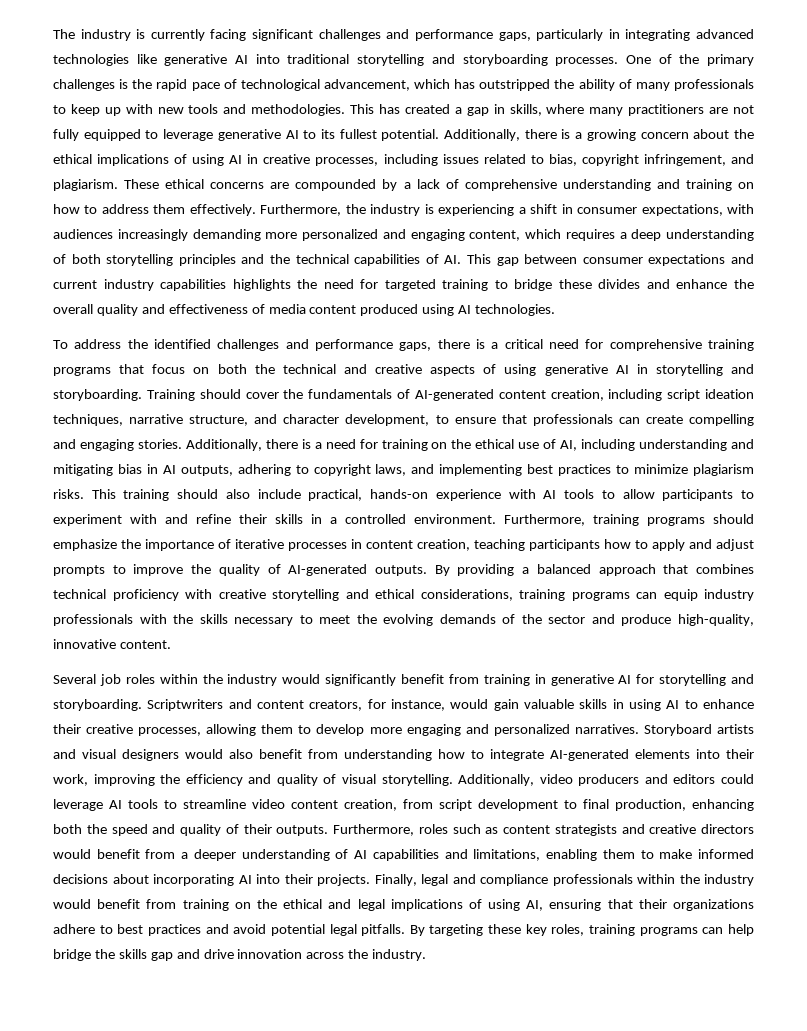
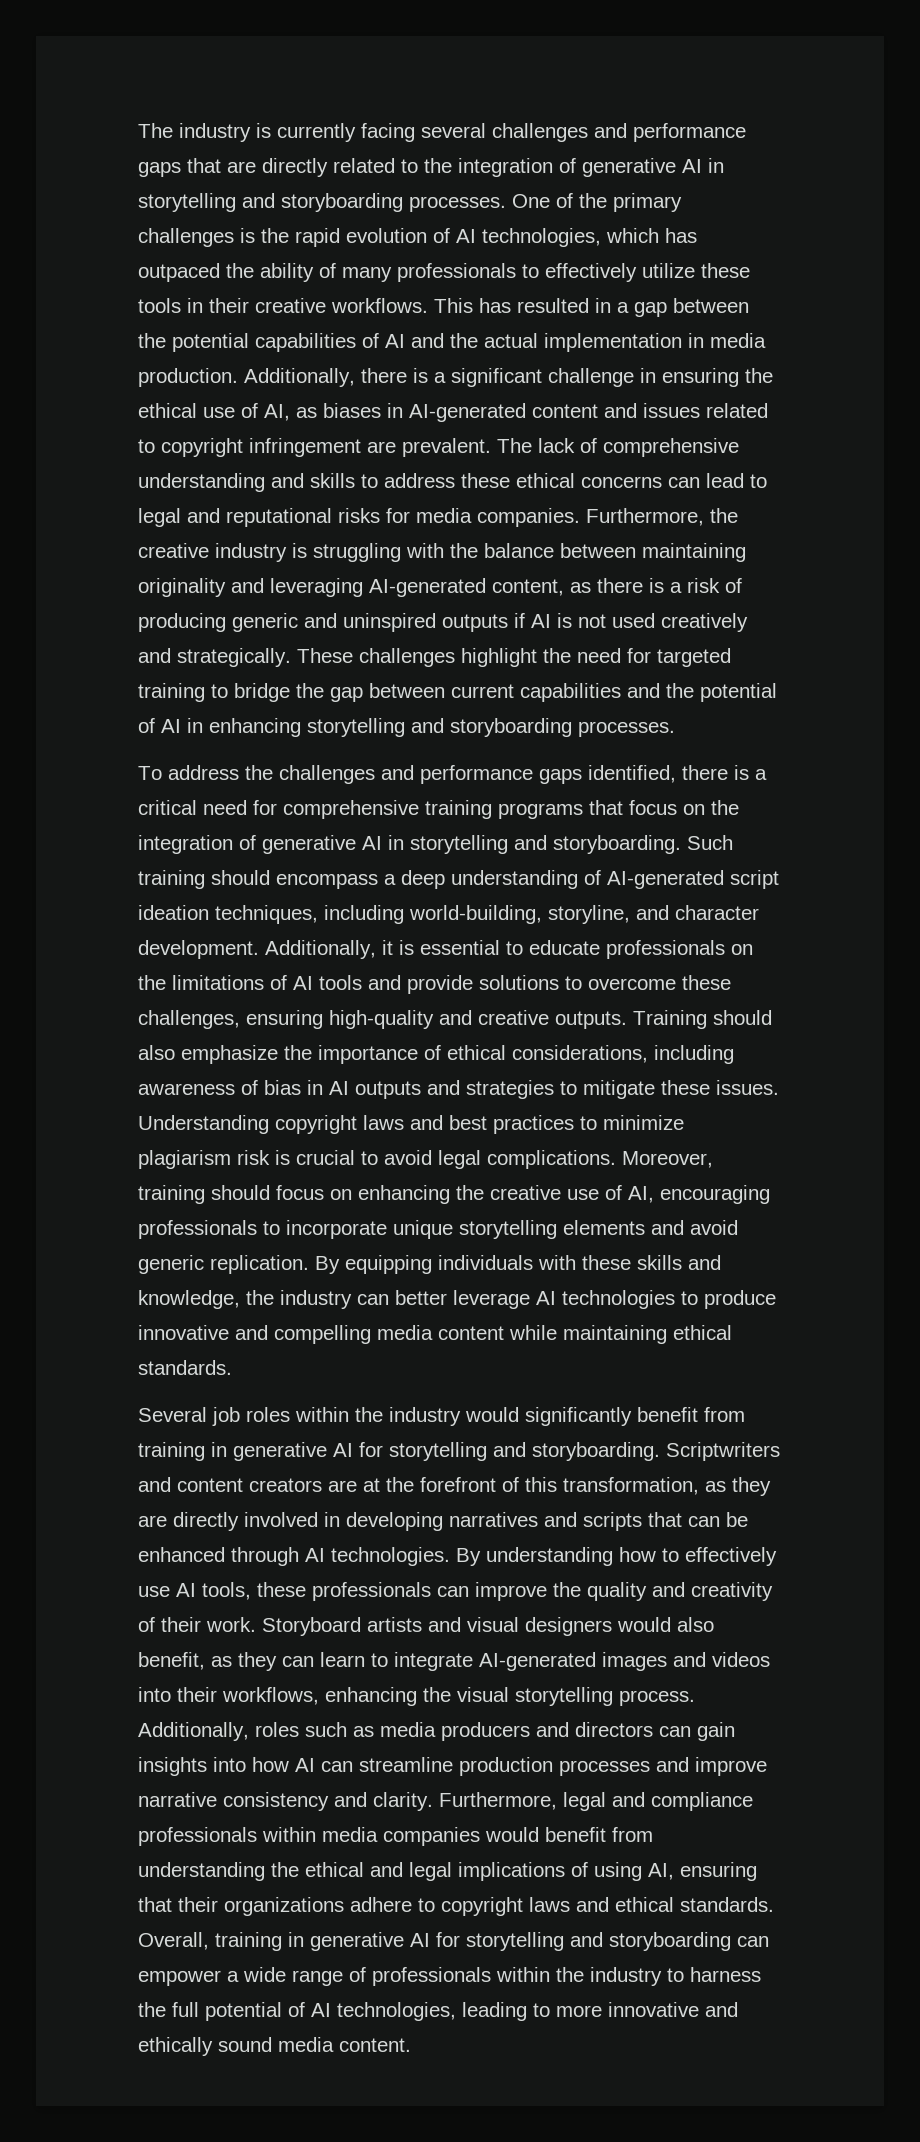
[252,29,755,41] [53,54,350,66] significant challenges and performance gaps, particularly in integrating advanced technologies like generative AI into traditional -> [421,123,746,142] [138,158,724,177] several challenges and performance gaps that are directly related to the integration of generative AI in
[191,79,410,91] pace of technological advancement, -> [346,228,601,247] evolution of AI technologies,
[479,79,551,91] outstripped -> [138,263,220,282] outpaced
[70,104,755,116] [53,129,755,141] [53,154,755,166] [53,179,411,191] keep up with new tools and methodologies. This has created a gap in skills, where many practitioners are not fully equipped to leverage generative AI to its fullest potential. Additionally, there is a growing concern about the ethical implications of using AI in creative processes, including issues related to bias, copyright infringement, and plagiarism. These ethical concerns are compounded by a -> [545,263,750,282] [138,298,749,317] [138,333,766,352] [138,368,773,387] [138,403,768,422] [138,438,532,457] effectively utilize these tools in their creative workflows. This has resulted in a gap between the potential capabilities of AI and the actual implementation in media production. Additionally, there is a significant challenge in ensuring the ethical use of AI, as biases in AI-generated content and issues related to copyright infringement are prevalent. The
[685,179,754,191] [53,204,256,216] training on how to address them effectively. -> [310,473,767,488] [138,508,580,527] skills to address these ethical concerns can lead to legal and reputational risks for media companies.
[370,204,754,216] [53,229,754,241] [53,254,755,266] [53,279,291,291] industry is experiencing a shift in consumer expectations, with audiences increasingly demanding more personalized and engaging content, which requires a deep understanding of both storytelling principles and the technical capabilities of AI. This gap between consumer expectations and current industry capabilities highlights -> [138,543,746,562] [138,578,742,597] [138,613,748,632] [138,648,537,667] creative industry is struggling with the balance between maintaining originality and leveraging AI-generated content, as there is a risk of producing generic and uninspired outputs if AI is not used creatively and strategically. These challenges highlight
[558,279,754,289] [53,304,556,316] these divides and enhance the overall quality and effectiveness of media content produced using AI technologies. -> [296,683,777,702] [138,718,675,737] the gap between current capabilities and the potential of AI in enhancing storytelling and storyboarding processes.
[154,339,432,351] identified challenges and performance gaps, -> [279,765,676,784] challenges and performance gaps identified,
[217,364,537,376] both the technical and creative aspects of using -> [711,800,739,815] [138,835,256,854] the integration of
[146,389,755,401] [53,414,755,426] [53,439,755,451] [53,464,523,476] Training should cover the fundamentals of AI-generated content creation, including script ideation techniques, narrative structure, and character development, to ensure that professionals can create compelling and engaging stories. Additionally, there is a need for training on the ethical use of AI, including understanding and mitigating bias in AI outputs, adhering to copyright laws, and implementing -> [687,835,733,850] [138,870,779,889] [138,905,759,924] [138,940,753,959] [138,975,731,994] [138,1010,772,1029] [138,1045,734,1064] [138,1080,779,1099] [138,1115,443,1134] Such training should encompass a deep understanding of AI-generated script ideation techniques, including world-building, storyline, and character development. Additionally, it is essential to educate professionals on the limitations of AI tools and provide solutions to overcome these challenges, ensuring high-quality and creative outputs. Training should also emphasize the importance of ethical considerations, including awareness of bias in AI outputs and strategies to mitigate these issues. Understanding copyright laws and
[53,489,755,501] [53,514,754,526] [53,539,754,551] [53,564,754,576] [53,589,754,601] [53,614,754,626] [53,639,171,649] risks. This training should also include practical, hands-on experience with AI tools to allow participants to experiment with and refine their skills in a controlled environment. Furthermore, training programs should emphasize the importance of iterative processes in content creation, teaching participants how to apply and adjust prompts to improve the quality of AI-generated outputs. By providing a balanced approach that combines technical proficiency with creative storytelling and ethical considerations, training programs can equip industry professionals with the skills necessary to meet the evolving demands of the sector and produce high-quality, innovative content. -> [237,1150,713,1169] [138,1185,770,1204] [138,1220,738,1239] [138,1255,721,1274] [138,1290,776,1309] [138,1325,732,1344] [138,1360,232,1375] risk is crucial to avoid legal complications. Moreover, training should focus on enhancing the creative use of AI, encouraging professionals to incorporate unique storytelling elements and avoid generic replication. By equipping individuals with these skills and knowledge, the industry can better leverage AI technologies to produce innovative and compelling media content while maintaining ethical standards.
[309,699,755,711] [53,724,639,736] creators, for instance, would gain valuable skills in using AI to enhance their creative processes, allowing them to develop more engaging and personalized narratives. -> [249,1477,771,1496] [138,1512,748,1531] [138,1547,777,1566] [138,1582,773,1601] [138,1617,256,1632] creators are at the forefront of this transformation, as they are directly involved in developing narratives and scripts that can be enhanced through AI technologies. By understanding how to effectively use AI tools, these professionals can improve the quality and creativity of their work.
[259,749,754,761] [53,774,754,786] [53,799,754,811] [53,824,754,836] [53,849,755,861] [53,874,417,886] benefit from understanding how to integrate AI-generated elements into their work, improving the efficiency and quality of visual storytelling. Additionally, video producers and editors could leverage AI tools to streamline video content creation, from script development to final production, enhancing both the speed and quality of their outputs. Furthermore, roles such as content strategists and creative directors would benefit from a deeper understanding of AI capabilities and limitations, enabling them to make informed decisions about incorporating AI into their projects. Finally, -> [138,1652,770,1671] [138,1687,695,1706] [138,1722,735,1741] [138,1757,767,1776] [138,1792,557,1811] benefit, as they can learn to integrate AI-generated images and videos into their workflows, enhancing the visual storytelling process. Additionally, roles such as media producers and directors can gain insights into how AI can streamline production processes and improve narrative consistency and clarity. Furthermore,
[679,874,754,886] [53,899,251,911] the industry would benefit from training on -> [322,1827,653,1846] [138,1862,265,1881] media companies would benefit from understanding
[117,924,754,936] [53,949,427,961] best practices and avoid potential legal pitfalls. By targeting these key roles, training programs can help bridge the skills gap and drive innovation across the industry. -> [441,1897,774,1916] [138,1932,769,1951] [138,1967,761,1986] [138,2002,738,2021] [138,2037,411,2056] copyright laws and ethical standards. Overall, training in generative AI for storytelling and storyboarding can empower a wide range of professionals within the industry to harness the full potential of AI technologies, leading to more innovative and ethically sound media content.

